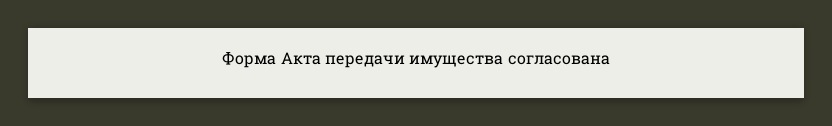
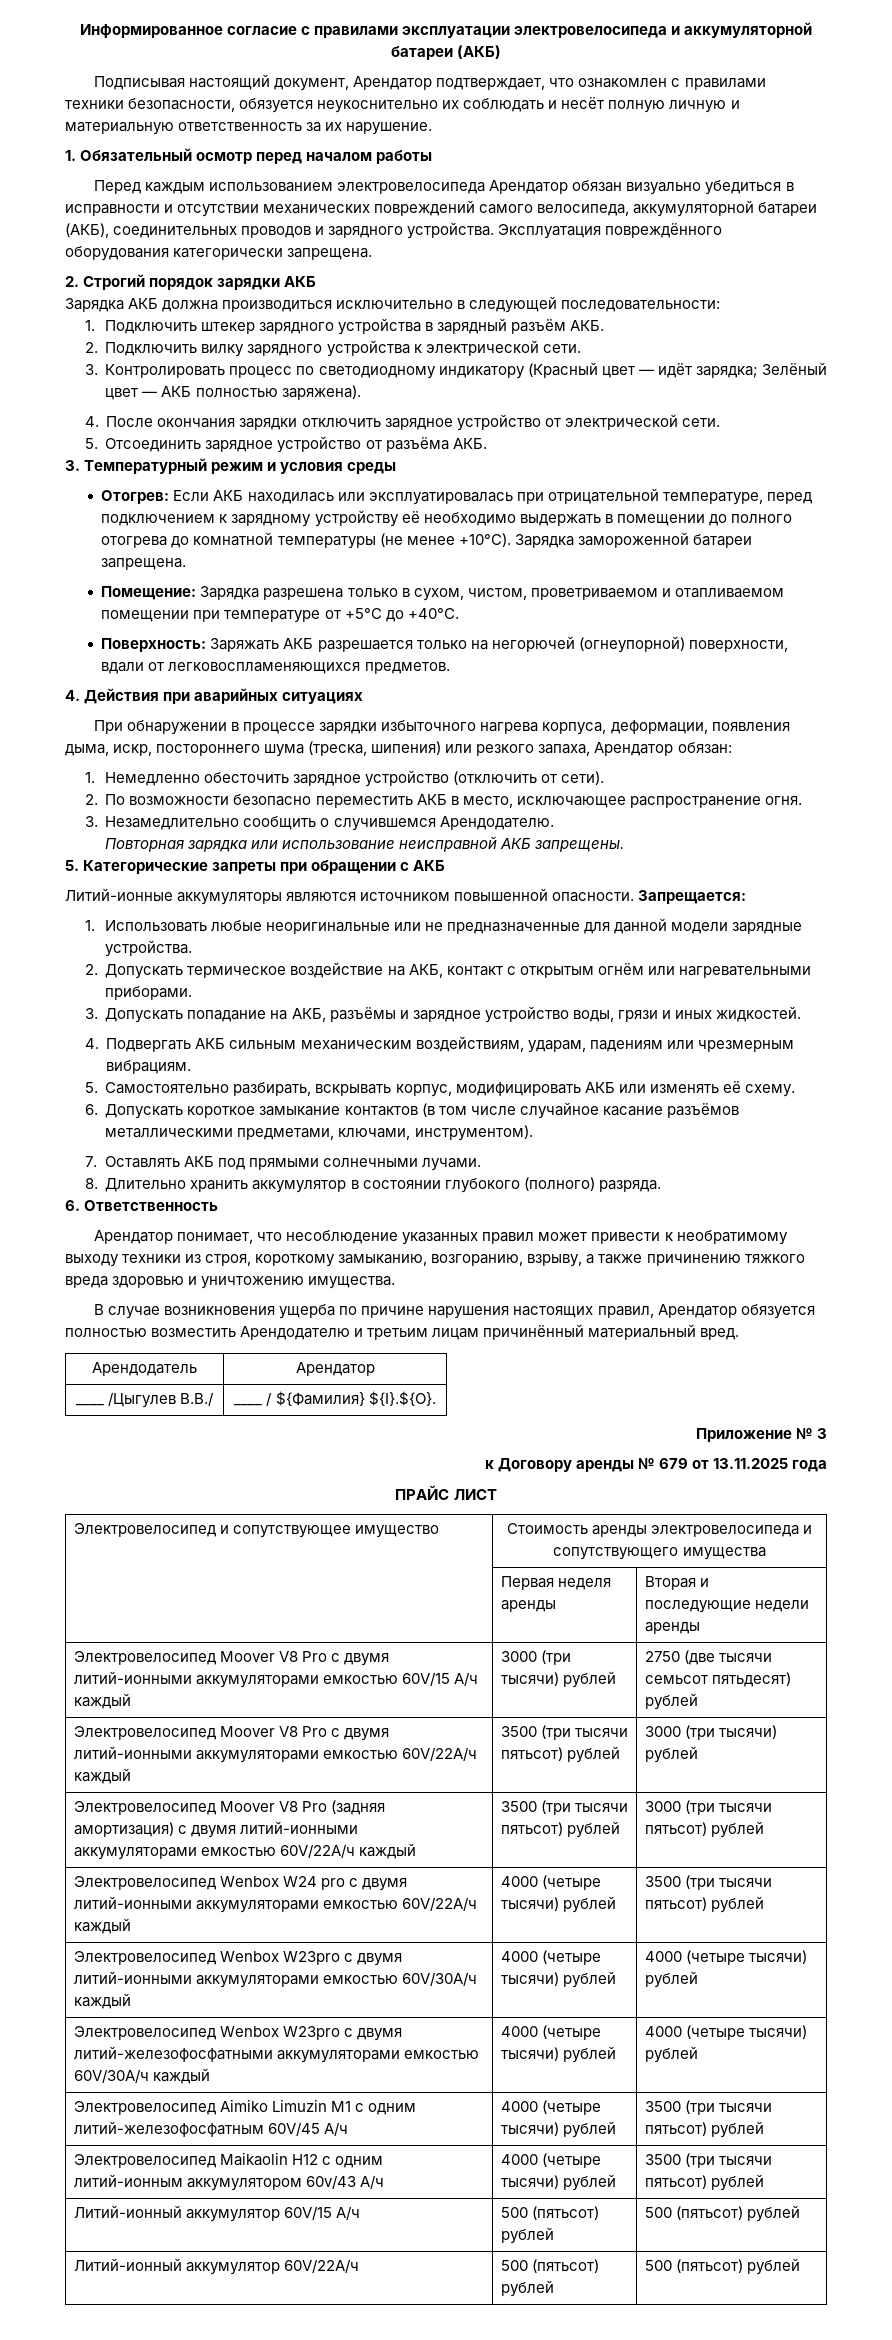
[222,52,610,68] Форма Акта передачи имущества согласована -> [79,22,813,38] [390,45,502,60] [94,74,766,91] [65,97,740,113] [65,122,433,135] [65,148,433,164] [94,180,794,195] [65,200,818,217] [65,222,723,239] [65,246,373,261] [65,274,317,290] [65,296,721,313] [84,318,605,335] [84,340,581,357] [84,362,827,379] [105,385,361,400] [84,414,720,431] [84,436,487,453] [65,458,397,474] [101,488,812,505] [101,510,792,527] [101,532,752,549] [101,558,187,570] [101,586,784,601] [101,608,459,623] [101,636,788,653] [101,662,450,674] [65,688,364,704] [94,720,790,735] [65,741,732,757] [84,770,605,787] [84,794,802,808] [84,816,554,831] [104,836,625,852] [65,860,446,874] [65,888,747,905] [84,918,803,934] [104,940,192,957] [84,962,811,979] [105,986,193,1000] [84,1006,801,1023] [84,1036,794,1053] [106,1060,192,1074] [84,1081,795,1097] [84,1102,739,1119] [105,1125,533,1141] [84,1156,481,1171] [84,1177,661,1193] [65,1200,219,1211] [94,1230,788,1245] [65,1254,805,1267] [65,1276,396,1289] [94,1304,815,1319] [65,1324,740,1340] [92,1362,197,1376] [295,1362,375,1376] [75,1392,215,1408] [234,1391,436,1406] [695,1428,827,1442] [484,1458,827,1472] [395,1485,497,1500] [73,1523,439,1538] [506,1523,813,1537] [553,1547,766,1560] [500,1576,611,1590] [500,1600,556,1612] [644,1576,709,1590] [644,1600,809,1613] [644,1622,700,1634] [73,1651,390,1666] [73,1671,478,1688] [73,1693,131,1709] [500,1650,571,1665] [500,1671,616,1688] [644,1650,772,1665] [644,1672,791,1687] [644,1693,698,1710] [73,1726,390,1741] [73,1746,477,1763] [73,1768,131,1784] [500,1725,628,1740] [500,1746,620,1763] [644,1725,777,1740] [644,1746,698,1763] [73,1800,385,1815] [73,1821,358,1838] [73,1843,416,1860] [500,1800,628,1815] [500,1821,620,1838] [644,1800,772,1815] [644,1821,764,1838] [73,1876,408,1891] [73,1896,477,1913] [73,1918,131,1934] [500,1875,601,1890] [500,1896,616,1913] [644,1875,772,1890] [644,1896,764,1913] [73,1951,402,1966] [73,1971,477,1988] [73,1993,131,2009] [500,1950,601,1965] [500,1971,616,1988] [644,1950,807,1965] [644,1971,698,1988] [73,2026,402,2041] [73,2046,479,2063] [73,2068,210,2084] [500,2025,601,2040] [500,2046,616,2063] [644,2025,807,2040] [644,2046,698,2063] [73,2099,417,2115] [73,2121,348,2137] [500,2100,601,2115] [500,2121,616,2138] [644,2100,772,2115] [644,2121,764,2138] [73,2152,383,2168] [73,2174,384,2191] [500,2153,601,2168] [500,2174,616,2191] [644,2153,772,2168] [644,2174,764,2191] [73,2205,360,2222] [500,2206,599,2220] [500,2227,554,2244] [644,2205,800,2222] [73,2258,359,2275] [500,2259,599,2273] [500,2280,554,2297] [644,2258,800,2275] Информированное согласие с правилами эксплуатации электровелосипеда и аккумуляторной батареи (АКБ) // Подписывая настоящий документ, Арендатор подтверждает, что ознакомлен с правилами техники безопасности, обязуется неукоснительно их соблюдать и несёт полную личную и материальную ответственность за их нарушение. // 1. Обязательный осмотр перед началом работы // Перед каждым использованием электровелосипеда Арендатор обязан визуально убедиться в исправности и отсутствии механических повреждений самого велосипеда, аккумуляторной батареи (АКБ), соединительных проводов и зарядного устройства. Эксплуатация повреждённого оборудования категорически запрещена. // 2. Строгий порядок зарядки АКБ // Зарядка АКБ должна производиться исключительно в следующей последовательности: // 1. Подключить штекер зарядного устройства в зарядный разъём АКБ. // 2. Подключить вилку зарядного устройства к электрической сети. // 3. Контролировать процесс по светодиодному индикатору (Красный цвет — идёт зарядка; Зелёный цвет — АКБ полностью заряжена). // 4. После окончания зарядки отключить зарядное устройство от электрической сети. // 5. Отсоединить зарядное устройство от разъёма АКБ. // 3. Температурный режим и условия среды // Отогрев: Если АКБ находилась или эксплуатировалась при отрицательной температуре, перед подключением к зарядному устройству её необходимо выдержать в помещении до полного отогрева до комнатной температуры (не менее +10°C). Зарядка замороженной батареи запрещена. // Помещение: Зарядка разрешена только в сухом, чистом, проветриваемом и отапливаемом помещении при температуре от +5°C до +40°C. // Поверхность: Заряжать АКБ разрешается только на негорючей (огнеупорной) поверхности, вдали от легковоспламеняющихся предметов. // 4. Действия при аварийных ситуациях // При обнаружении в процессе зарядки избыточного нагрева корпуса, деформации, появления дыма, искр, постороннего шума (треска, шипения) или резкого запаха, Арендатор обязан: // 1. Немедленно обесточить зарядное устройство (отключить от сети). // 2. По возможности безопасно переместить АКБ в место, исключающее распространение огня. // 3. Незамедлительно сообщить о случившемся Арендодателю. // Повторная зарядка или использование неисправной АКБ запрещены. // 5. Категорические запреты при обращении с АКБ // Литий-ионные аккумуляторы являются источником повышенной опасности. Запрещается: // 1. Использовать любые неоригинальные или не предназначенные для данной модели зарядные устройства. // 2. Допускать термическое воздействие на АКБ, контакт с открытым огнём или нагревательными приборами. // 3. Допускать попадание на АКБ, разъёмы и зарядное устройство воды, грязи и иных жидкостей. // 4. Подвергать АКБ сильным механическим воздействиям, ударам, падениям или чрезмерным вибрациям. // 5. Самостоятельно разбирать, вскрывать корпус, модифицировать АКБ или изменять её схему. // 6. Допускать короткое замыкание контактов (в том числе случайное касание разъёмов металлическими предметами, ключами, инструментом). // 7. Оставлять АКБ под прямыми солнечными лучами. // 8. Длительно хранить аккумулятор в состоянии глубокого (полного) разряда. // 6. Ответственность // Арендатор понимает, что несоблюдение указанных правил может привести к необратимому выходу техники из строя, короткому замыканию, возгоранию, взрыву, а также причинению тяжкого вреда здоровью и уничтожению имущества. // В случае возникновения ущерба по причине нарушения настоящих правил, Арендатор обязуется полностью возместить Арендодателю и третьим лицам причинённый материальный вред. // Арендодатель | Арендатор // ____ /Цыгулев В.В./ | ____ / ${Фамилия} ${I}.${O}. // Приложение № 3 // к Договору аренды № 679 от 13.11.2025 года // ПРАЙС ЛИСТ // Электровелосипед и сопутствующее имущество | Стоимость аренды электровелосипеда и сопутствующего имущества // | Первая неделя аренды | Вторая и последующие недели аренды // Электровелосипед Moover V8 Pro с двумя литий-ионными аккумуляторами емкостью 60V/15 А/ч каждый | 3000 (три тысячи) рублей | 2750 (две тысячи семьсот пятьдесят) рублей // Электровелосипед Moover V8 Pro с двумя литий-ионными аккумуляторами емкостью 60V/22А/ч каждый | 3500 (три тысячи пятьсот) рублей | 3000 (три тысячи) рублей // Электровелосипед Moover V8 Pro (задняя амортизация) с двумя литий-ионными аккумуляторами емкостью 60V/22А/ч каждый | 3500 (три тысячи пятьсот) рублей | 3000 (три тысячи пятьсот) рублей // Электровелосипед Wenbox W24 pro с двумя литий-ионными аккумуляторами емкостью 60V/22А/ч каждый | 4000 (четыре тысячи) рублей | 3500 (три тысячи пятьсот) рублей // Электровелосипед Wenbox W23pro с двумя литий-ионными аккумуляторами емкостью 60V/30А/ч каждый | 4000 (четыре тысячи) рублей | 4000 (четыре тысячи) рублей // Электровелосипед Wenbox W23pro с двумя литий-железофосфатными аккумуляторами емкостью 60V/30А/ч каждый | 4000 (четыре тысячи) рублей | 4000 (четыре тысячи) рублей // Электровелосипед Aimiko Limuzin M1 с одним литий-железофосфатным 60V/45 A/ч | 4000 (четыре тысячи) рублей | 3500 (три тысячи пятьсот) рублей // Электровелосипед Maikaolin H12 с одним литий-ионным аккумулятором 60v/43 A/ч | 4000 (четыре тысячи) рублей | 3500 (три тысячи пятьсот) рублей // Литий-ионный аккумулятор 60V/15 А/ч | 500 (пятьсот) рублей | 500 (пятьсот) рублей // Литий-ионный аккумулятор 60V/22А/ч | 500 (пятьсот) рублей | 500 (пятьсот) рублей

